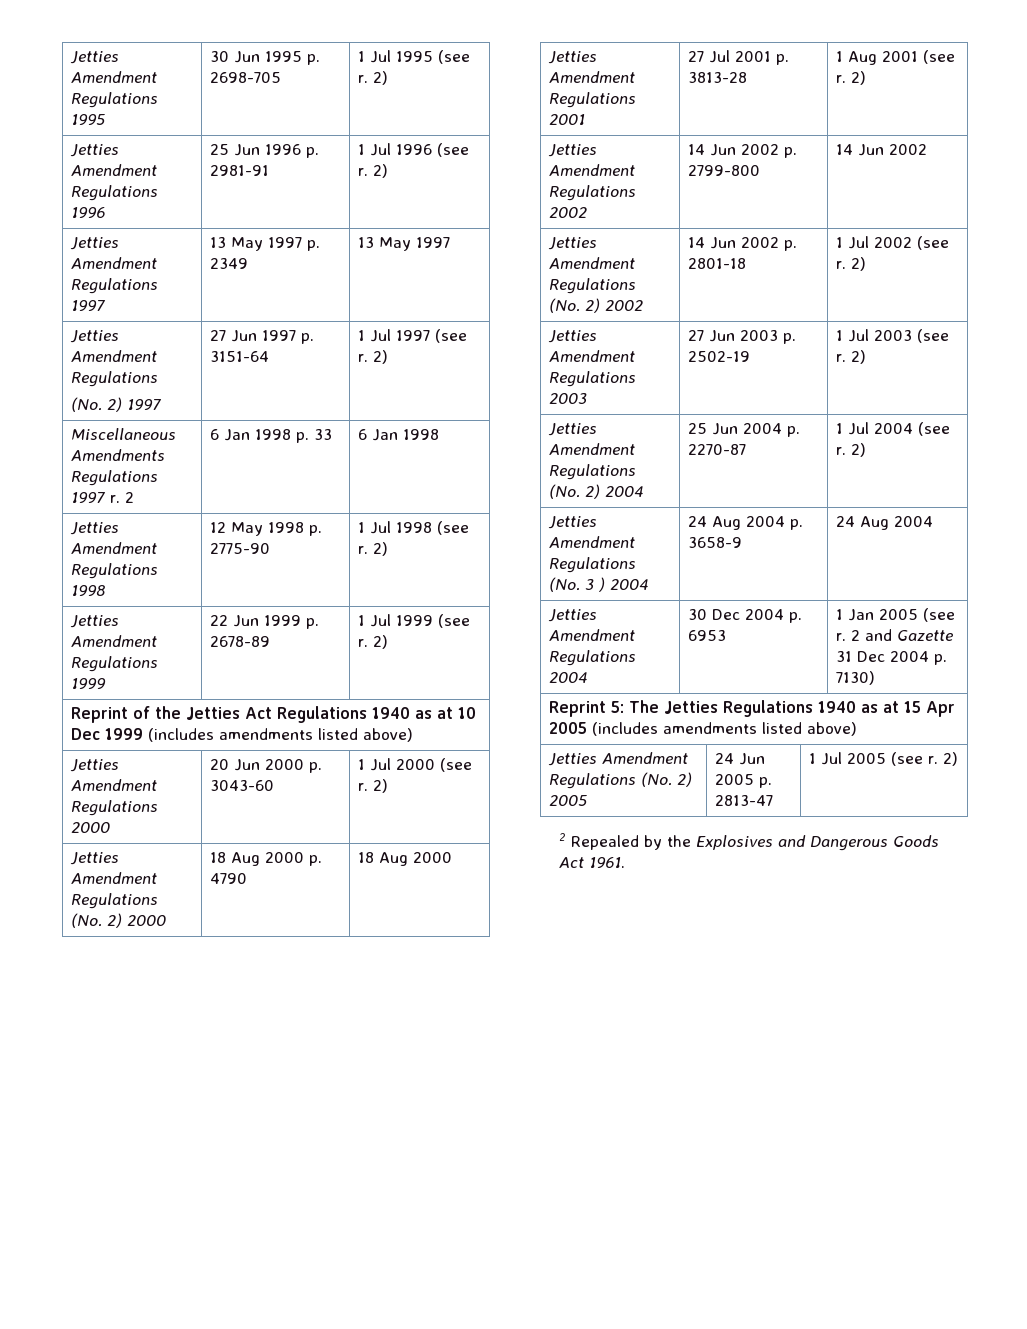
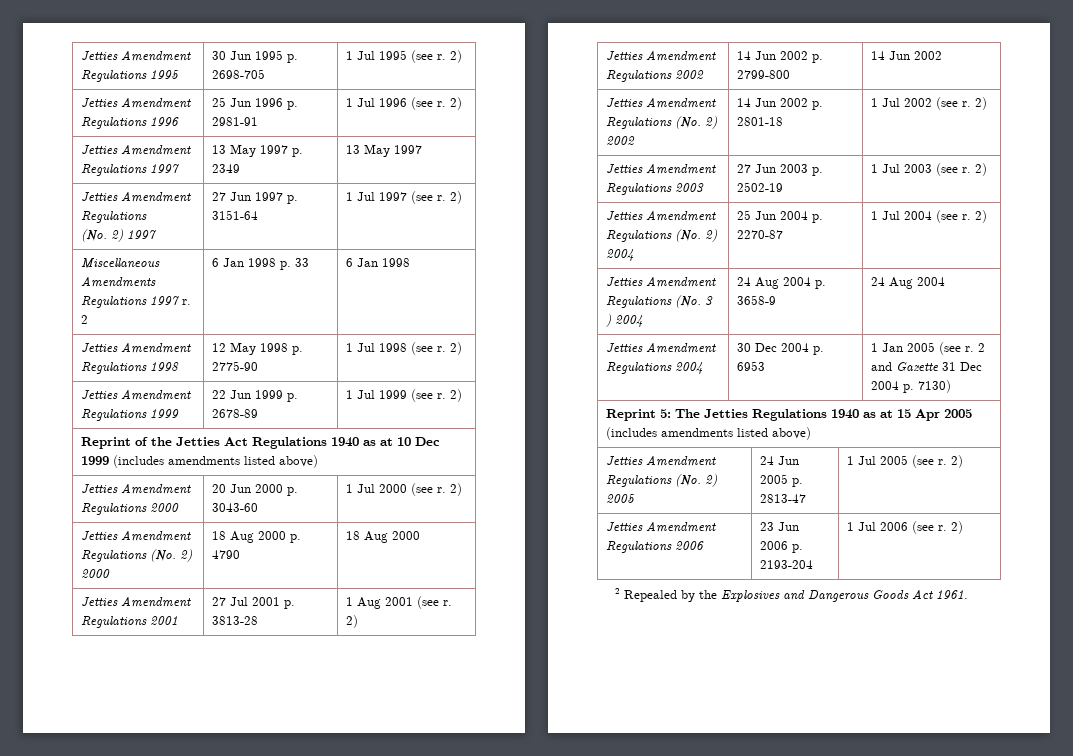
(959, 759) none -> [605,521,716,532] [605,541,704,553] [759,522,799,531] [759,541,803,553] [759,560,813,569] [846,521,963,534] // Jetties Amendment Regulations 2006 | 23 Jun 2006 p. 2193-204 | 1 Jul 2006 (see r. 2)

